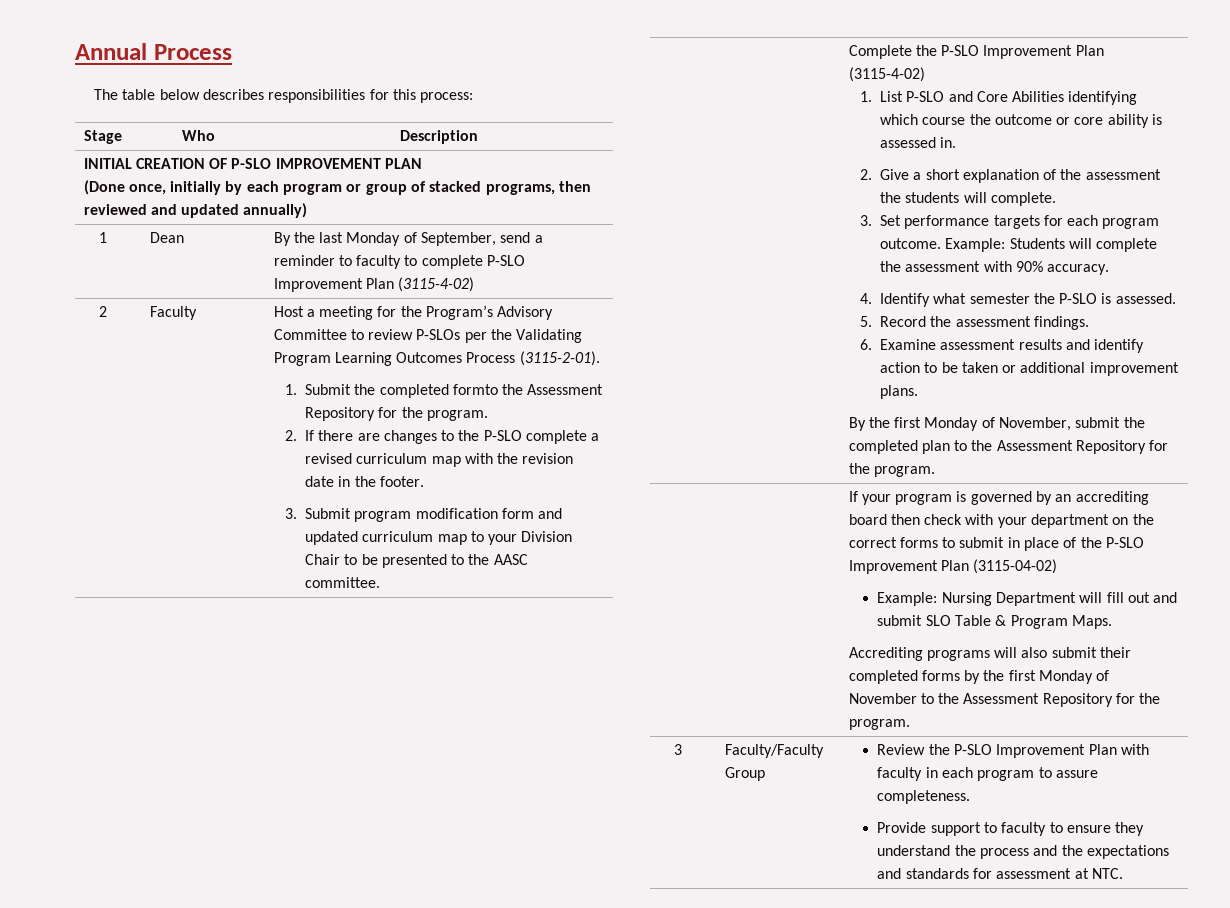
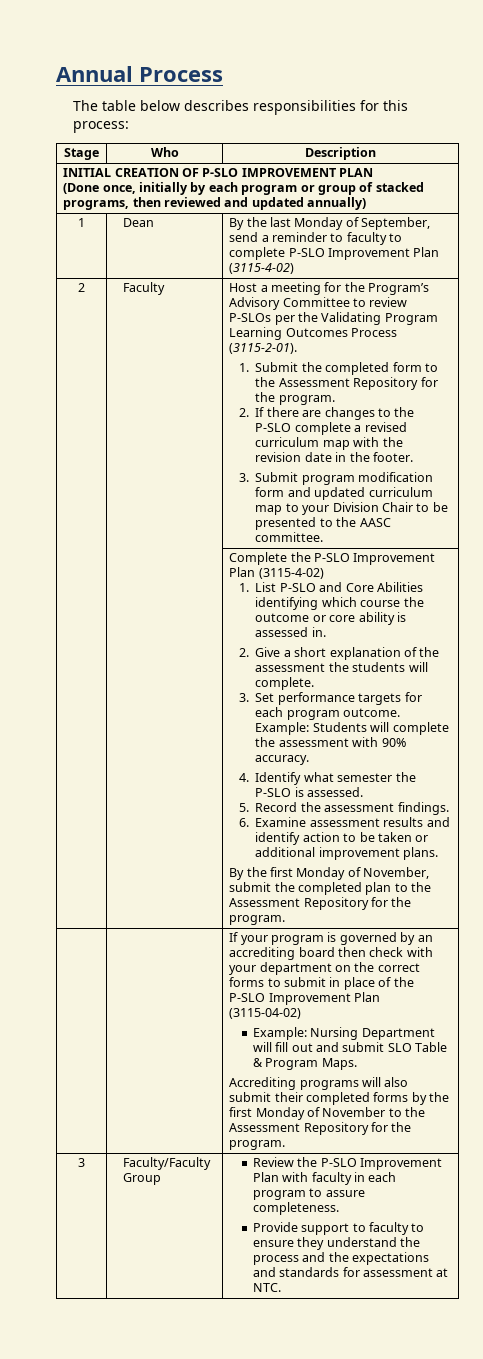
[452,384,498,395] formto -> [392,362,438,372] form to

